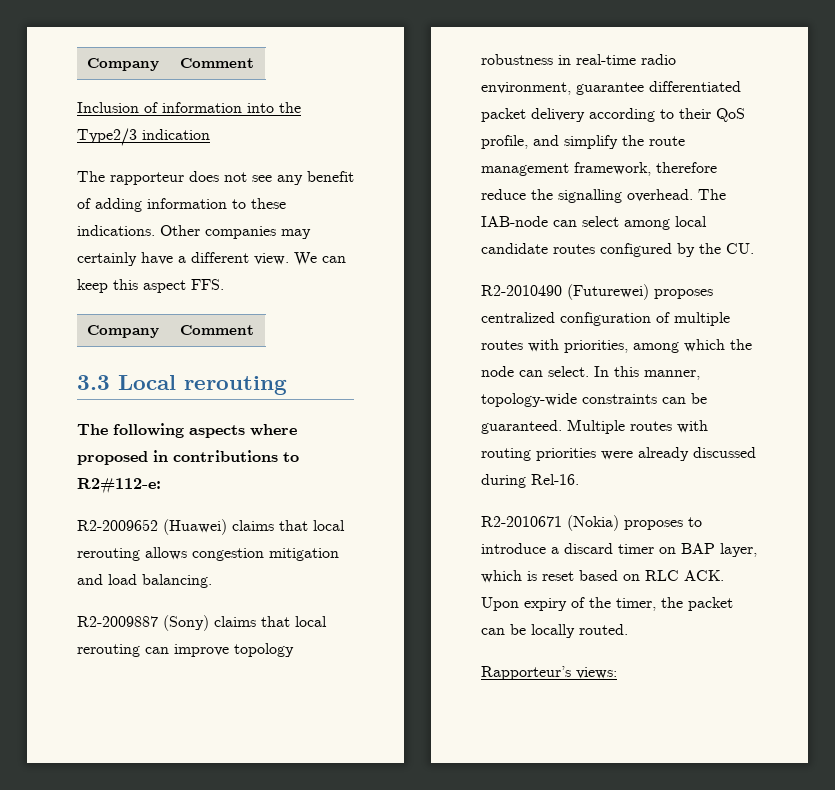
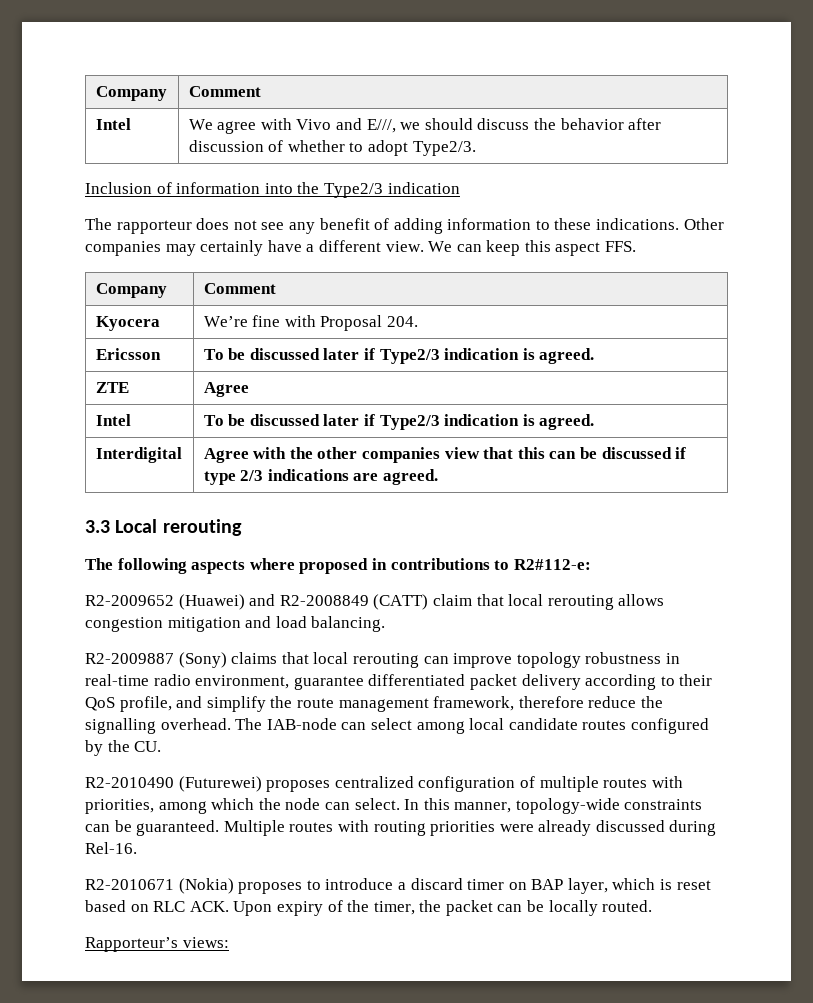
[87,58,160,71] [180,58,255,68] Company | Comment -> [95,86,167,101] [188,86,261,97] [95,118,131,130] [188,118,662,134] [188,140,476,156] Company | Comment // Intel | We agree with Vivo and E///, we should discuss the behavior after discussion of whether to adopt Type2/3.
(255, 330) none -> [95,316,160,331] [203,315,419,331] [95,348,161,360] [203,348,595,364] [95,382,129,393] [203,382,249,397] [95,414,131,426] [203,414,595,430] [95,447,182,463] [203,447,687,463] [203,469,439,485] // Kyocera | We’re fine with Proposal 204. // Ericsson | To be discussed later if Type2/3 indication is agreed. // ZTE | Agree // Intel | To be discussed later if Type2/3 indication is agreed. // Interdigital | Agree with the other companies view that this can be discussed if type 2/3 indications are agreed.
[232,520,274,531] claims -> [249,594,472,610] and R2-2008849 (CATT) claim

